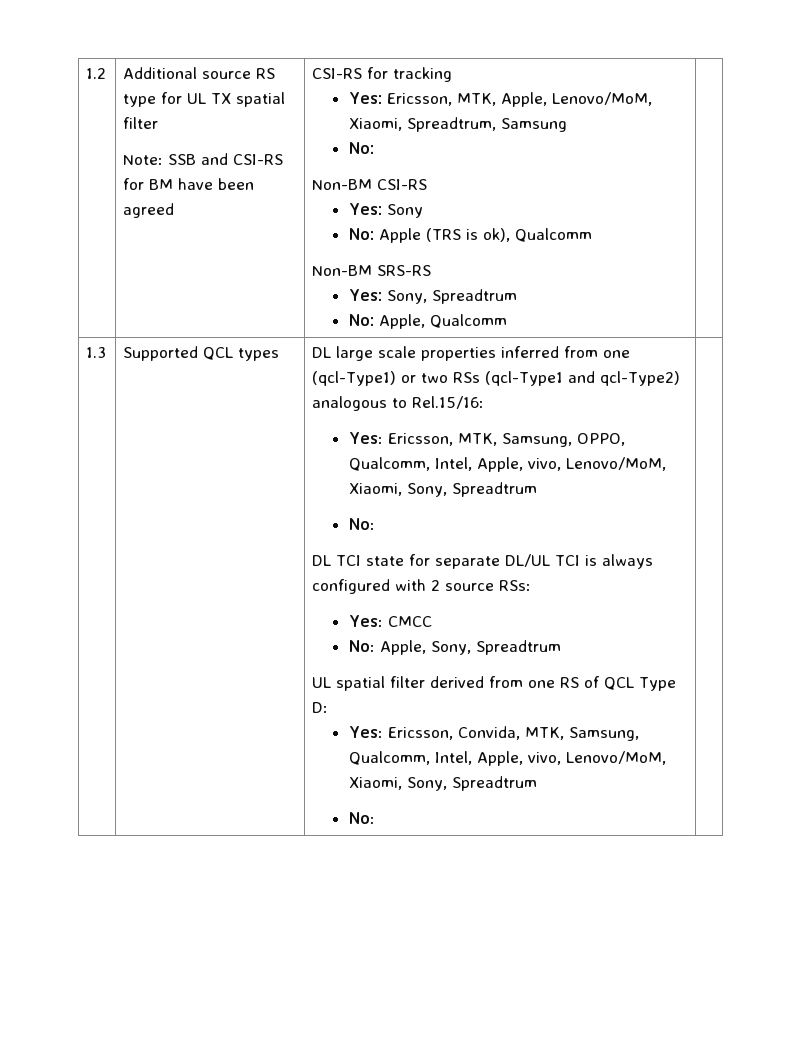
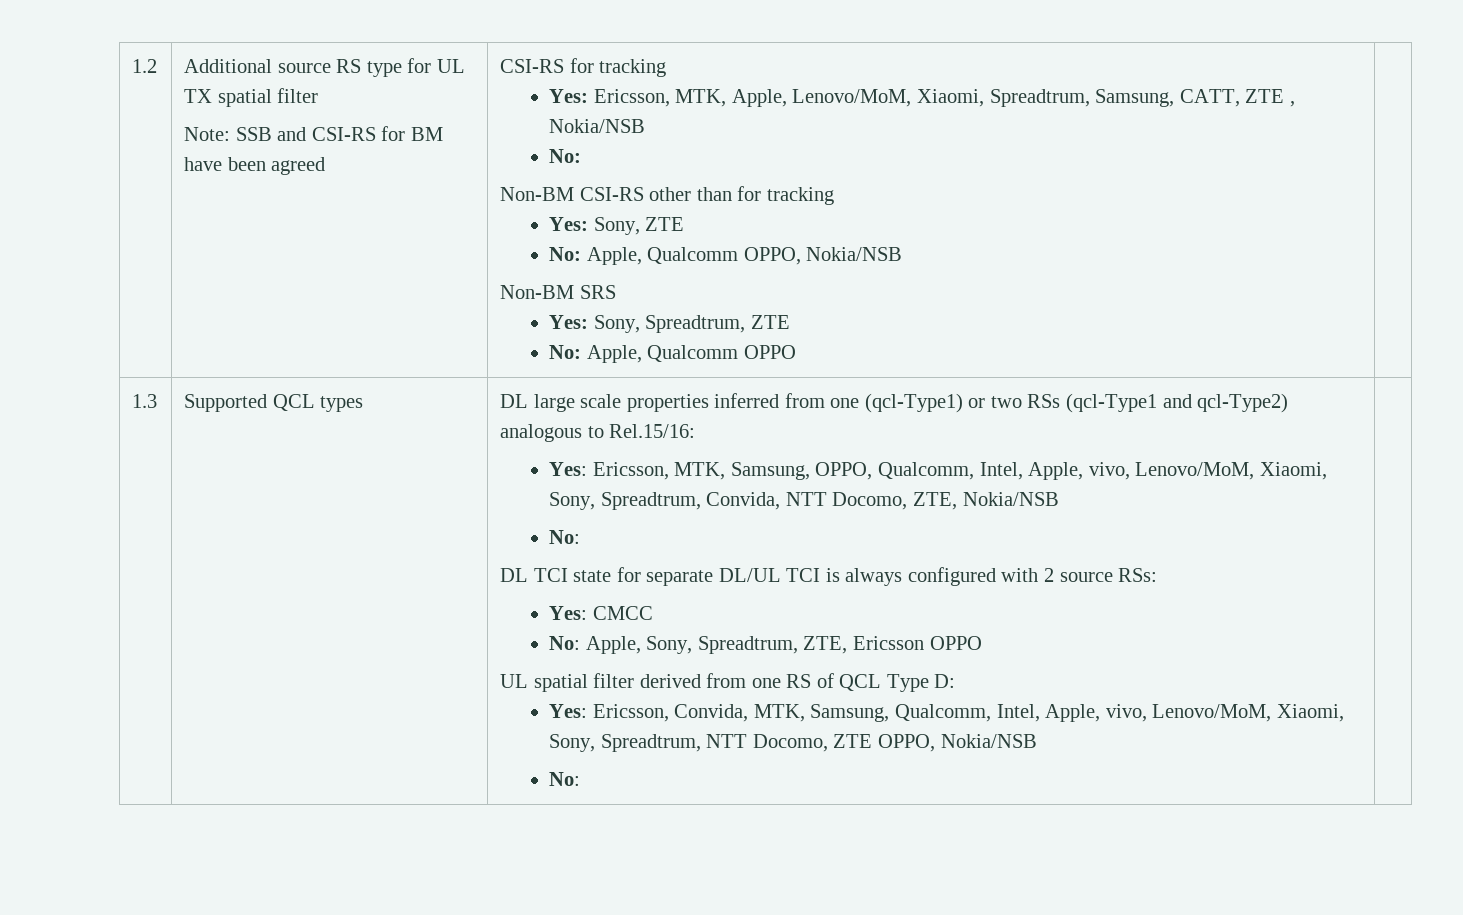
[500,118,567,132] [348,142,374,154] [312,179,428,190] [348,203,423,218] [348,228,592,243] [312,265,432,276] [348,289,517,304] [348,314,507,329] Samsung // No: // Non-BM CSI-RS // Yes: Sony // No: Apple (TRS is ok), Qualcomm // Non-BM SRS-RS // Yes: Sony, Spreadtrum // No: Apple, Qualcomm -> [1095,89,1295,107] [549,119,646,133] [549,149,582,163] [500,186,834,205] [549,217,685,235] [549,247,903,265] [500,285,616,299] [549,315,790,333] [549,345,796,363] Samsung, CATT, ZTE , Nokia/NSB // No: // Non-BM CSI-RS other than for tracking // Yes: Sony, ZTE // No: Apple, Qualcomm OPPO, Nokia/NSB // Non-BM SRS // Yes: Sony, Spreadtrum, ZTE // No: Apple, Qualcomm OPPO
[451,482,537,497] Spreadtrum -> [600,492,1059,510] Spreadtrum, Convida, NTT Docomo, ZTE, Nokia/NSB
[475,640,561,655] Spreadtrum -> [697,636,982,654] Spreadtrum, ZTE, Ericsson OPPO
[451,776,537,791] Spreadtrum -> [600,734,1037,752] Spreadtrum, NTT Docomo, ZTE OPPO, Nokia/NSB

